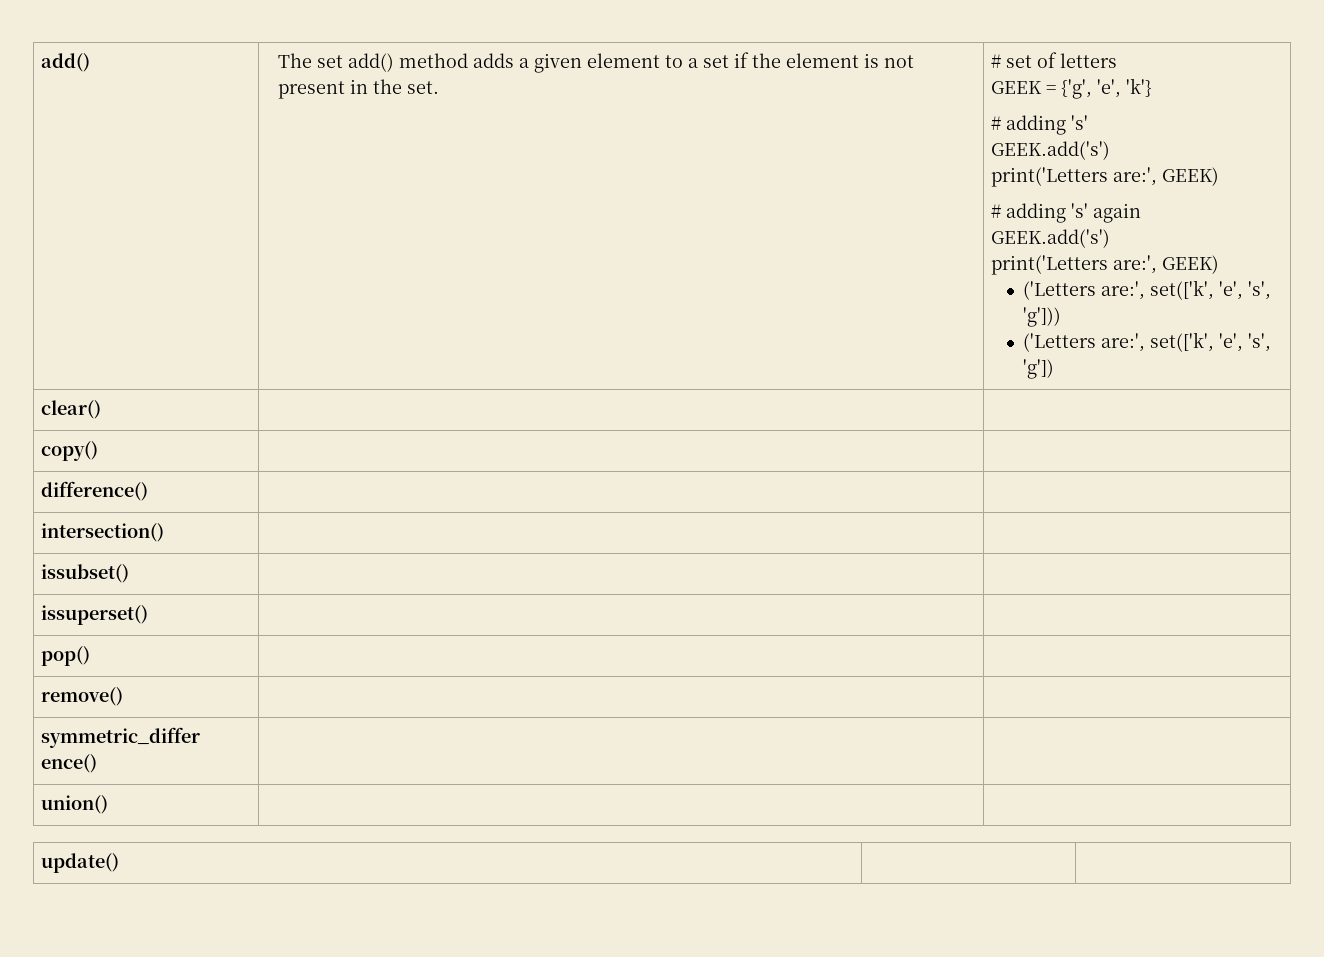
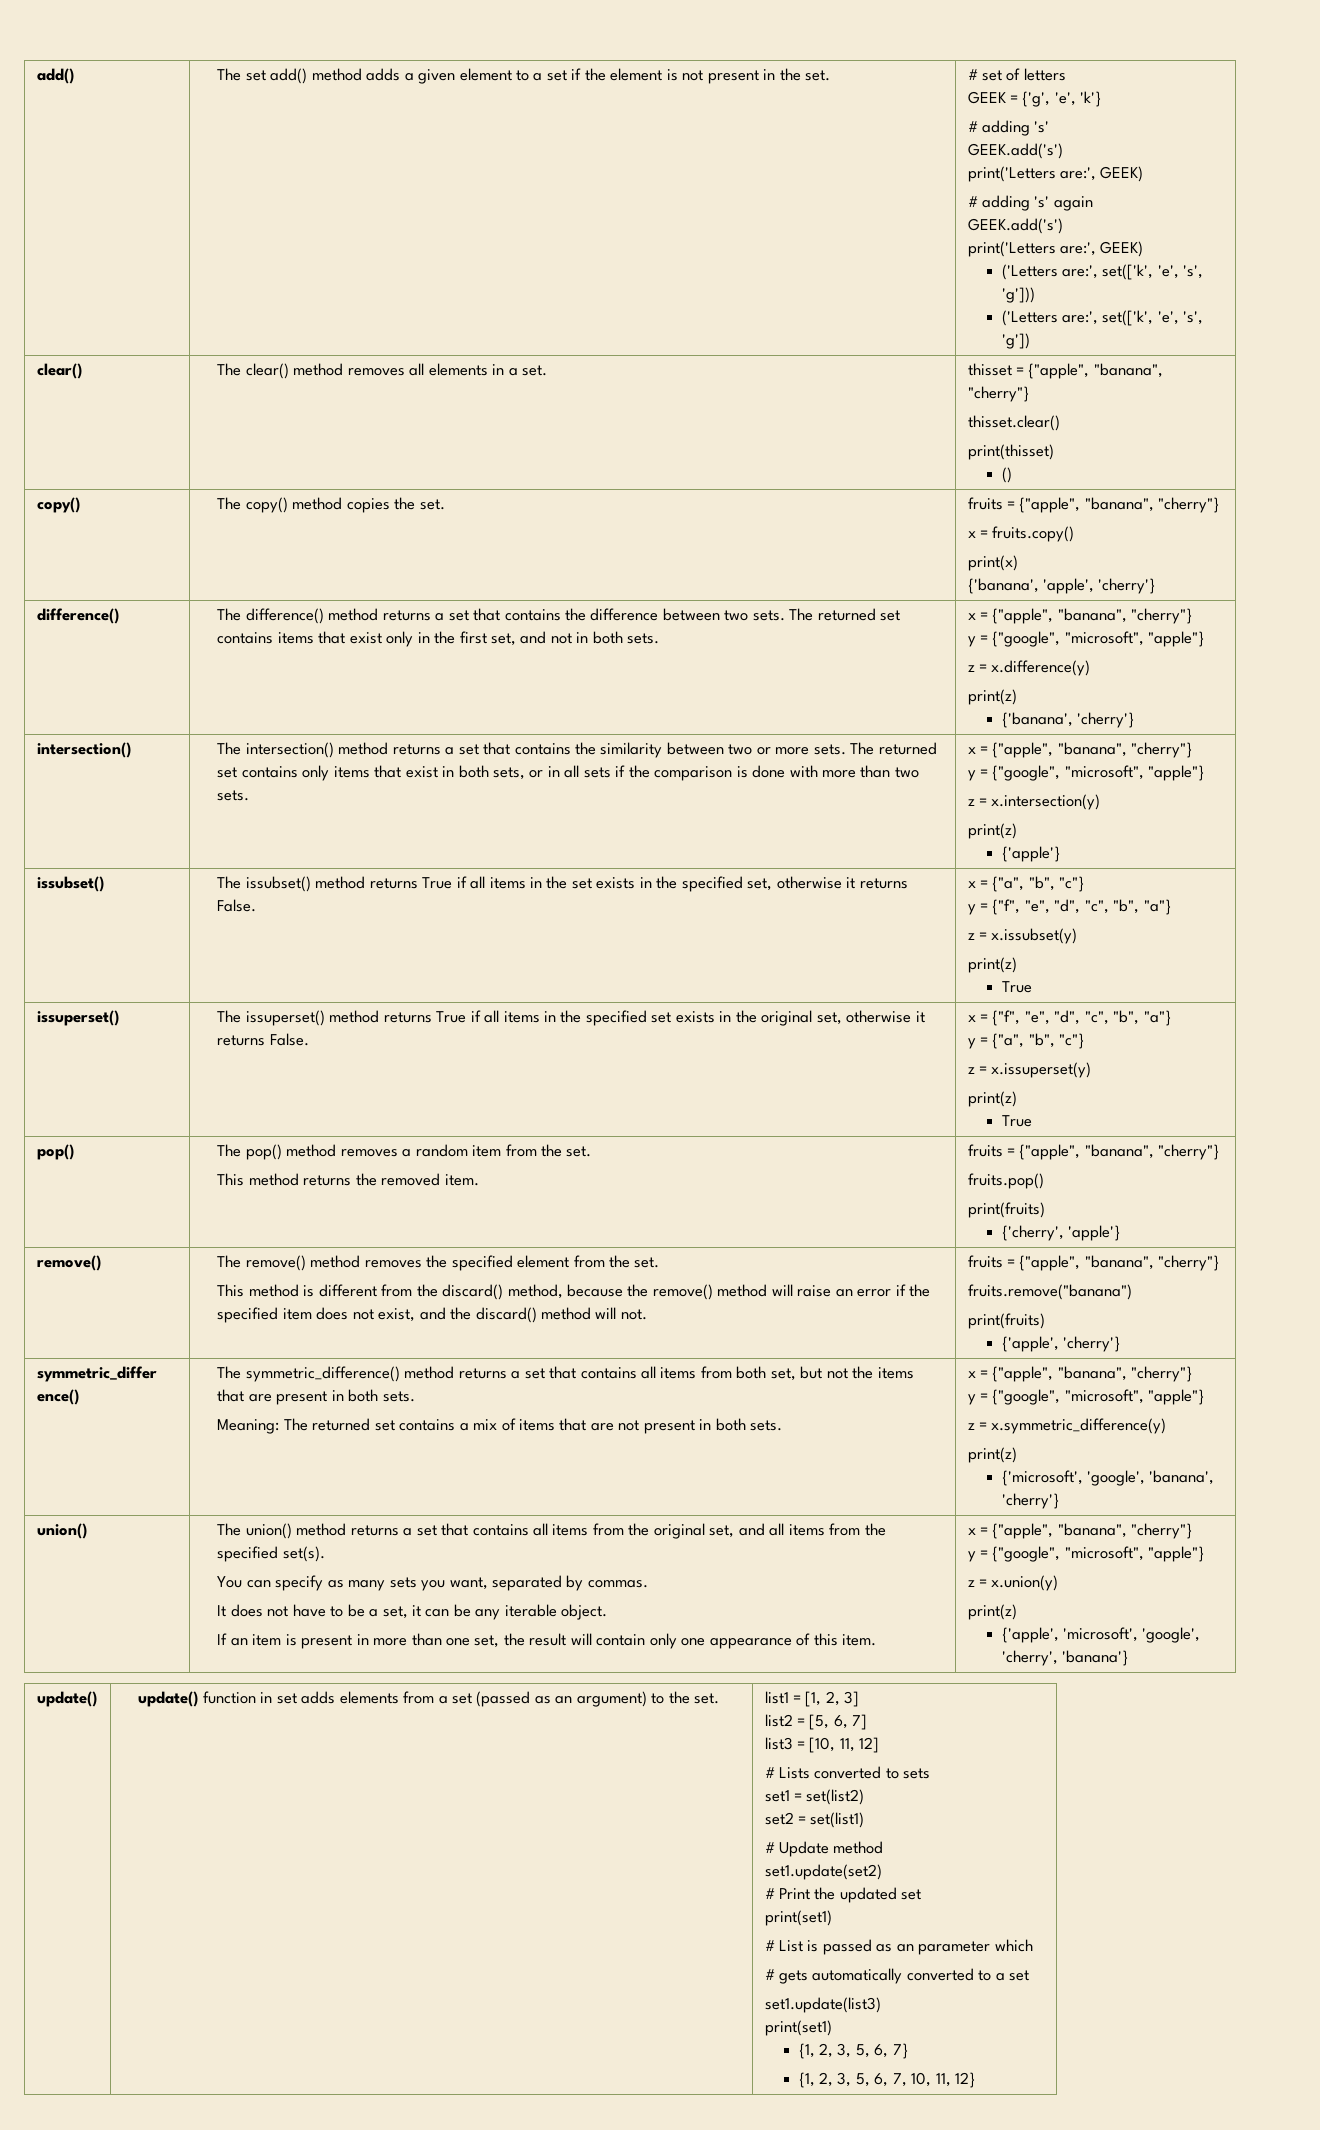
[40,441,98,461] [40,481,148,501] [40,523,164,542] [40,564,129,583] [40,605,148,625] [40,646,90,666] [40,687,123,706] [40,727,200,748] [40,754,97,773] [40,795,108,814] [40,853,119,873] | // copy() | | // difference() | | // intersection() | | // issubset() | | // issuperset() | | // pop() | | // remove() | | // symmetric_differ ence() | | // union() | | // update() | | -> [217,363,548,379] [967,363,1163,379] [967,386,1029,402] [967,415,1060,431] [967,444,1054,460] [1001,467,1012,483] [36,497,80,513] [217,497,445,513] [967,497,1220,513] [967,526,1075,542] [967,555,1018,571] [967,578,1156,594] [36,608,119,624] [217,608,901,624] [217,631,660,647] [967,608,1193,624] [967,631,1205,647] [967,660,1091,676] [967,689,1017,705] [1001,712,1134,728] [36,742,131,758] [217,742,937,758] [217,765,919,781] [217,790,250,801] [967,742,1193,758] [967,765,1205,781] [967,794,1101,810] [967,823,1017,839] [1001,846,1060,862] [36,876,104,892] [217,876,908,892] [217,899,257,912] [967,876,1085,892] [967,899,1171,915] [967,928,1078,944] [967,957,1017,973] [1001,981,1032,993] [36,1010,119,1026] [217,1010,925,1026] [217,1033,309,1046] [967,1010,1171,1026] [967,1033,1085,1049] [967,1062,1092,1078] [967,1091,1017,1107] [1001,1115,1032,1127] [36,1144,74,1160] [217,1144,592,1160] [217,1173,479,1186] [967,1144,1220,1160] [967,1173,1044,1189] [967,1202,1045,1218] [1001,1225,1120,1241] [36,1255,101,1271] [217,1255,660,1271] [217,1284,931,1300] [217,1307,647,1323] [967,1255,1220,1271] [967,1284,1132,1300] [967,1313,1045,1329] [1001,1336,1120,1352] [36,1366,157,1382] [36,1389,79,1405] [217,1366,914,1382] [217,1389,415,1405] [217,1418,783,1434] [967,1366,1193,1382] [967,1389,1205,1405] [967,1418,1167,1434] [967,1447,1017,1463] [1001,1470,1215,1486] [1001,1493,1059,1509] [36,1523,87,1539] [217,1523,886,1539] [217,1546,325,1562] [217,1575,648,1591] [217,1604,608,1620] [217,1633,877,1649] [967,1523,1193,1539] [967,1546,1205,1562] [967,1575,1059,1591] [967,1604,1017,1620] [1001,1627,1201,1643] [1001,1650,1128,1666] [36,1691,97,1707] [138,1691,720,1707] [764,1691,860,1707] [764,1714,868,1730] [764,1737,880,1753] [764,1766,931,1779] [764,1789,865,1805] [764,1812,865,1828] [764,1841,884,1857] [764,1864,882,1880] [764,1887,922,1903] [764,1910,832,1926] [764,1939,1033,1955] [764,1968,1030,1984] [764,1997,881,2013] [764,2020,832,2036] [798,2043,908,2059] [798,2072,976,2088] The clear() method removes all elements in a set. | thisset = {"apple", "banana", "cherry"} // thisset.clear() // print(thisset) // () // copy() | The copy() method copies the set. | fruits = {"apple", "banana", "cherry"} // x = fruits.copy() // print(x) // {'banana', 'apple', 'cherry'} // difference() | The difference() method returns a set that contains the difference between two sets. The returned set contains items that exist only in the first set, and not in both sets. | x = {"apple", "banana", "cherry"} // y = {"google", "microsoft", "apple"} // z = x.difference(y) // print(z) // {'banana', 'cherry'} // intersection() | The intersection() method returns a set that contains the similarity between two or more sets. The returned set contains only items that exist in both sets, or in all sets if the comparison is done with more than two sets. | x = {"apple", "banana", "cherry"} // y = {"google", "microsoft", "apple"} // z = x.intersection(y) // print(z) // {'apple'} // issubset() | The issubset() method returns True if all items in the set exists in the specified set, otherwise it returns False. | x = {"a", "b", "c"} // y = {"f", "e", "d", "c", "b", "a"} // z = x.issubset(y) // print(z) // True // issuperset() | The issuperset() method returns True if all items in the specified set exists in the original set, otherwise it returns False. | x = {"f", "e", "d", "c", "b", "a"} // y = {"a", "b", "c"} // z = x.issuperset(y) // print(z) // True // pop() | The pop() method removes a random item from the set. // This method returns the removed item. | fruits = {"apple", "banana", "cherry"} // fruits.pop() // print(fruits) // {'cherry', 'apple'} // remove() | The remove() method removes the specified element from the set. // This method is different from the discard() method, because the remove() method will raise an error if the specified item does not exist, and the discard() method will not. | fruits = {"apple", "banana", "cherry"} // fruits.remove("banana") // print(fruits) // {'apple', 'cherry'} // symmetric_differ ence() | The symmetric_difference() method returns a set that contains all items from both set, but not the items that are present in both sets. // Meaning: The returned set contains a mix of items that are not present in both sets. | x = {"apple", "banana", "cherry"} // y = {"google", "microsoft", "apple"} // z = x.symmetric_difference(y) // print(z) // {'microsoft', 'google', 'banana', 'cherry'} // union() | The union() method returns a set that contains all items from the original set, and all items from the specified set(s). // You can specify as many sets you want, separated by commas. // It does not have to be a set, it can be any iterable object. // If an item is present in more than one set, the result will contain only one appearance of this item. | x = {"apple", "banana", "cherry"} // y = {"google", "microsoft", "apple"} // z = x.union(y) // print(z) // {'apple', 'microsoft', 'google', 'cherry', 'banana'} // update() | update() function in set adds elements from a set (passed as an argument) to the set. | list1 = [1, 2, 3] // list2 = [5, 6, 7] // list3 = [10, 11, 12] // # Lists converted to sets // set1 = set(list2) // set2 = set(list1) // # Update method // set1.update(set2) // # Print the updated set // print(set1) // # List is passed as an parameter which // # gets automatically converted to a set // set1.update(list3) // print(set1) // {1, 2, 3, 5, 6, 7} // {1, 2, 3, 5, 6, 7, 10, 11, 12}

